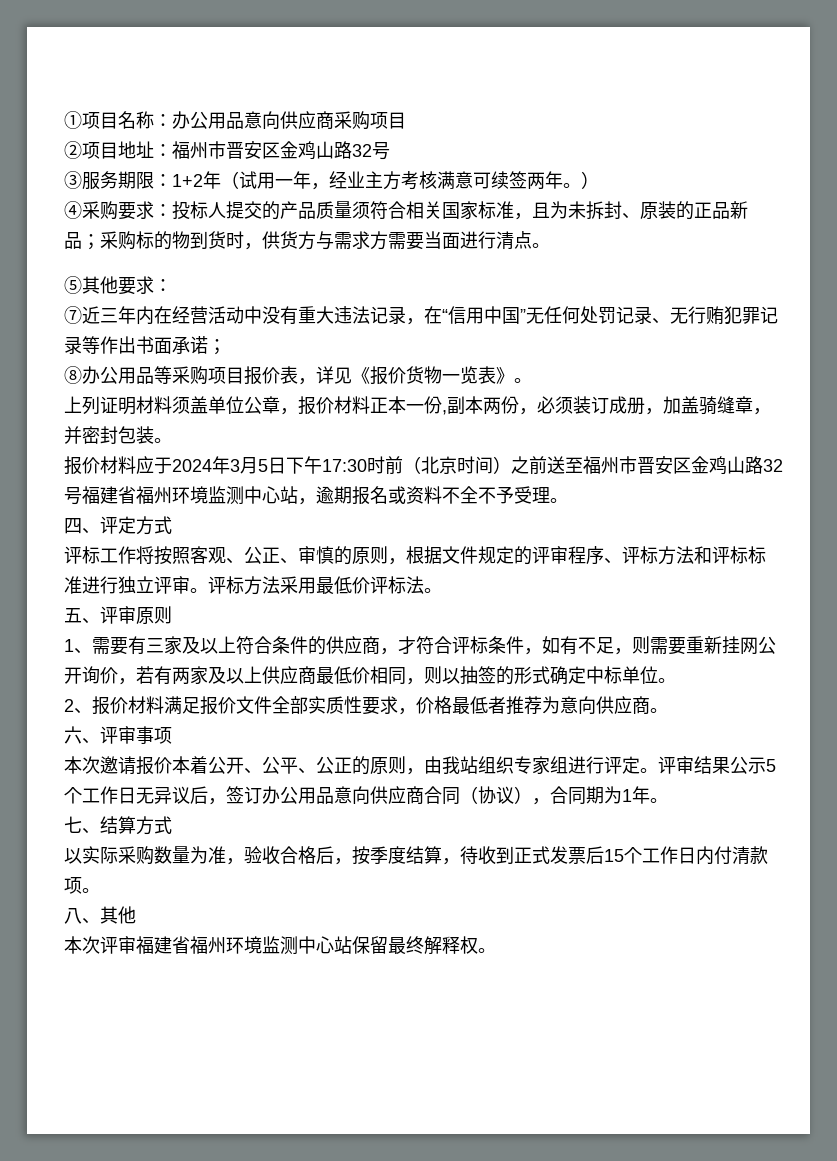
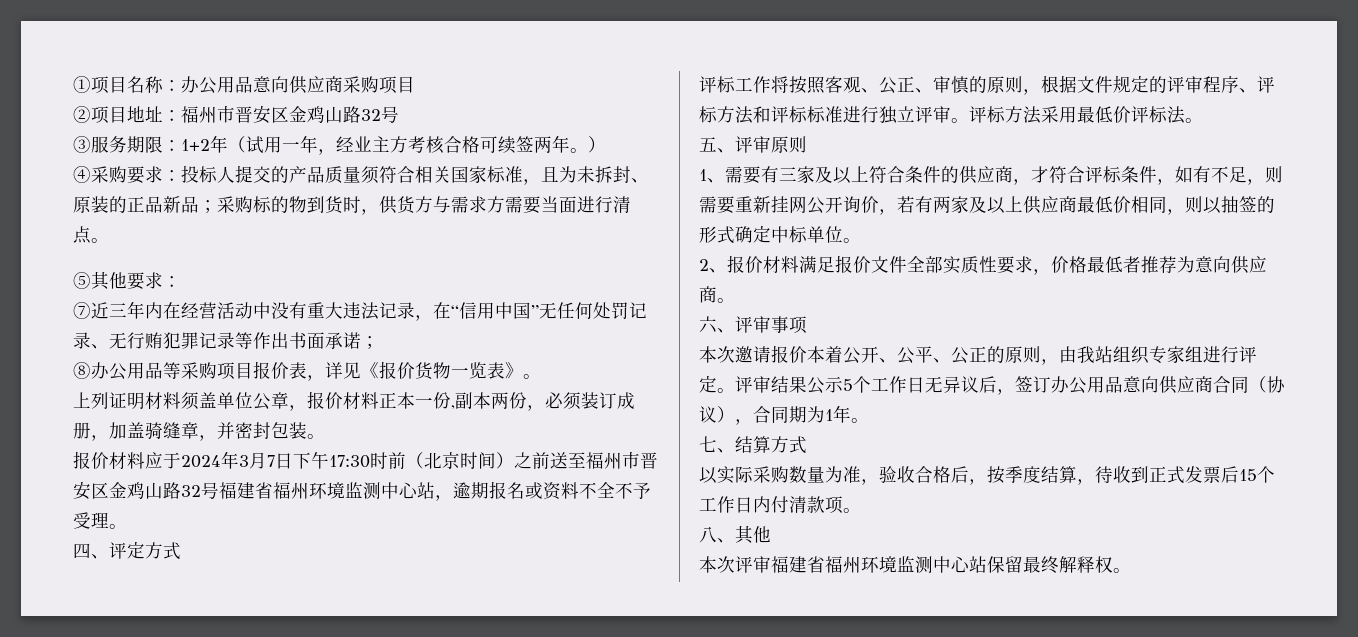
[437,171,473,189] 满意 -> [444,136,480,153] 合格
[258,459,268,472] 5 -> [267,455,275,467] 7

